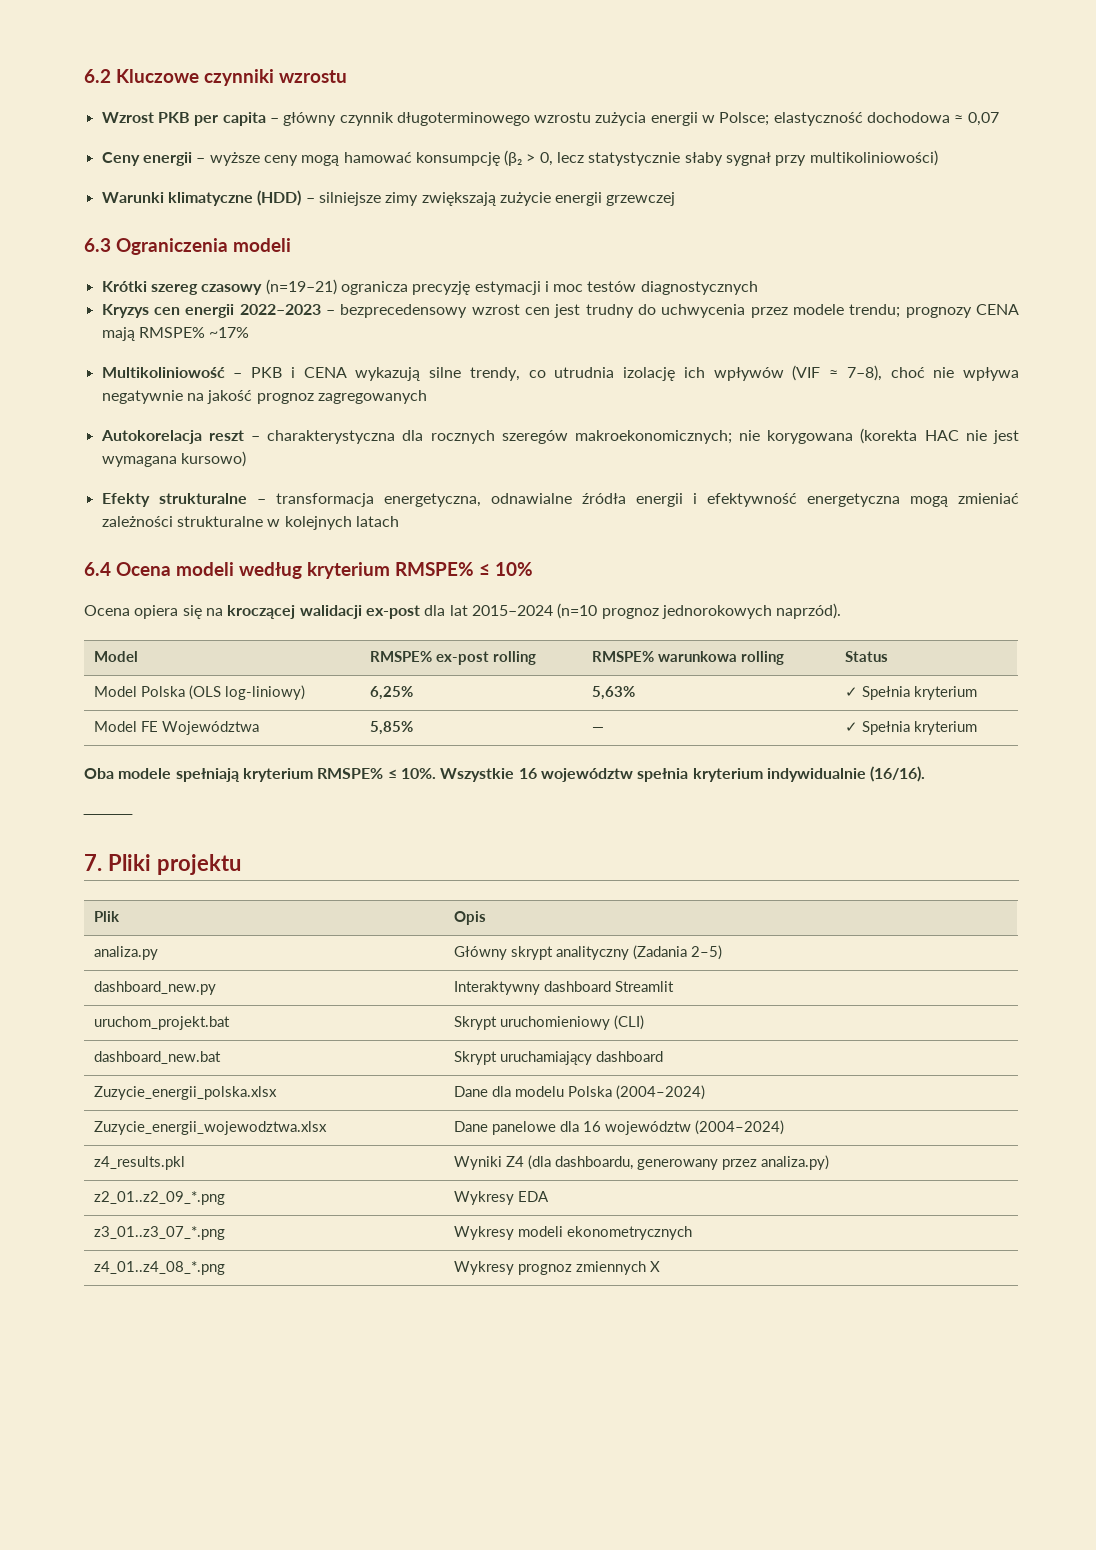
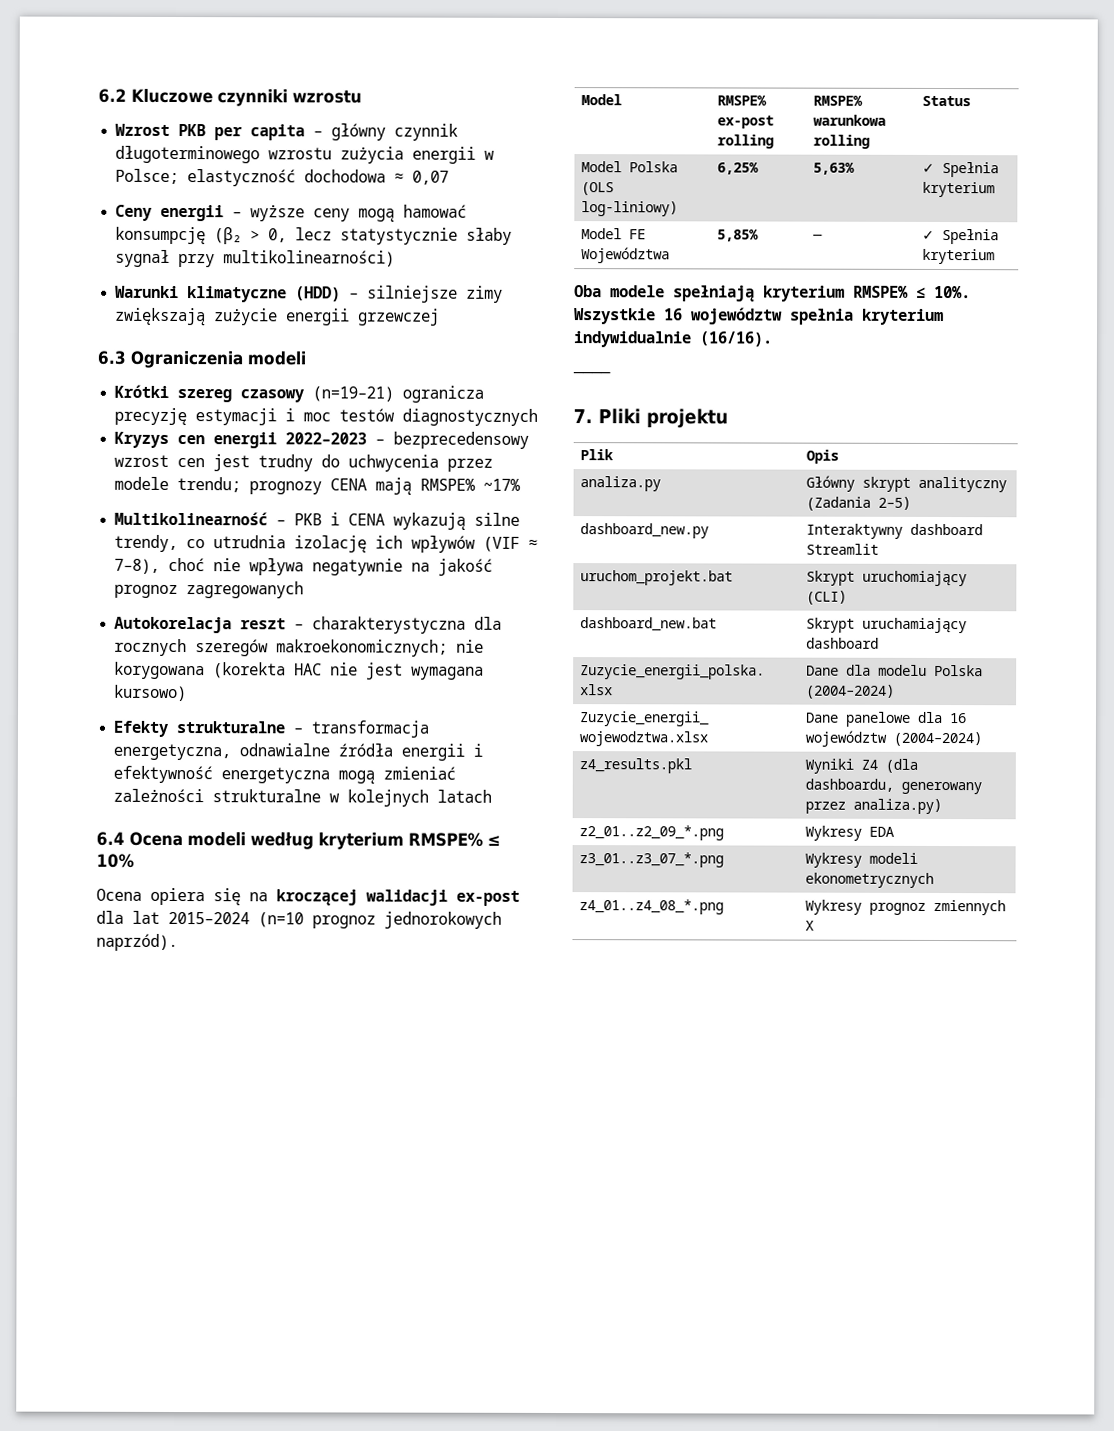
[809,150,938,166] multikoliniowości) -> [223,250,396,267] multikolinearności)
[101,367,225,378] Multikoliniowość -> [114,511,269,526] Multikolinearność
[499,1016,610,1030] uruchomieniowy -> [861,570,967,587] uruchomiający

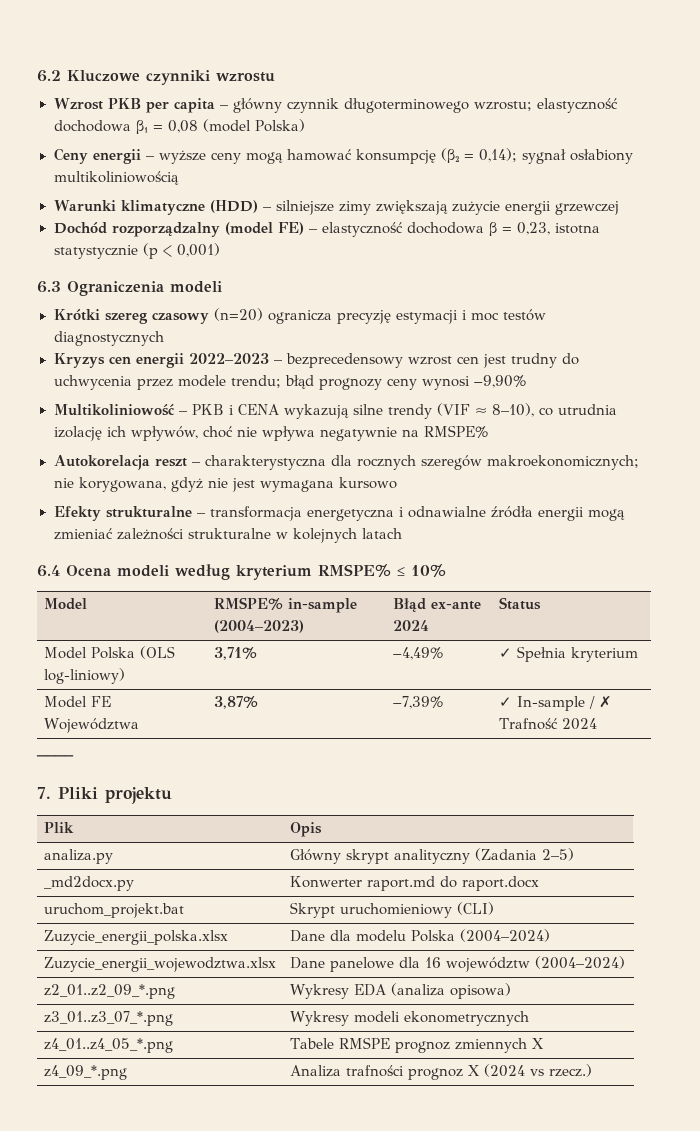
[268,146,496,164] [115,168,450,187] wzrostu zużycia energii w Polsce; elastyczność dochodowa ≈ 0,07 -> [473,98,618,113] [53,119,305,134] wzrostu; elastyczność dochodowa β₁ = 0,08 (model Polska)
[250,227,513,245] [115,249,396,268] > 0, lecz statystycznie słaby sygnał przy multikolinearności) -> [463,148,633,164] [53,171,179,185] = 0,14); sygnał osłabiony multikoliniowością
(441, 317) none -> [53,222,600,237] [53,243,220,259] // Dochód rozporządzalny (model FE) – elastyczność dochodowa β = 0,23, istotna statystycznie (p < 0,001)
[312,386,395,402] (n=19–21) -> [213,308,263,321] (n=20)
[249,477,522,496] [114,511,269,526] prognozy CENA mają RMSPE% ~17% // Multikolinearność -> [284,375,526,390] [53,404,175,416] błąd prognozy ceny wynosi −9,90% // Multikoliniowość
[114,534,539,553] [114,558,161,574] trendy, co utrudnia izolację ich wpływów (VIF ≈ 7–8), -> [387,403,617,419] [53,426,199,441] trendy (VIF ≈ 8–10), co utrudnia izolację ich wpływów,
[438,558,494,576] [114,581,305,599] jakość prognoz zagregowanych -> [424,425,489,438] RMSPE%
[114,661,323,680] korygowana (korekta HAC -> [78,477,203,492] korygowana, gdyż
[114,684,188,702] kursowo) -> [338,477,397,489] kursowo
[113,743,232,761] energetyczna, -> [306,507,404,521] energetyczna i
[473,743,484,757] [113,765,331,784] i efektywność energetyczna -> (584, 514) none
[96,887,520,906] [96,910,502,929] [96,933,178,952] [580,94,622,106] [716,95,767,106] [716,115,774,129] [716,134,774,149] [812,95,863,106] [812,114,886,126] [812,134,870,149] // Ocena opiera się na kroczącej walidacji ex-post dla lat 2015–2024 (n=10 prognoz jednorokowych naprzód). // Model | RMSPE% ex-post rolling | RMSPE% warunkowa rolling -> [43,598,87,610] [213,597,357,613] [213,620,304,633] [392,598,481,612] [392,620,429,631] // Model | RMSPE% in-sample (2004–2023) | Błąd ex-ante 2024
[716,162,759,175] [812,162,855,175] 6,25% | 5,63% -> [213,647,257,660] [392,647,443,660] 3,71% | −4,49%
[716,229,759,242] [812,234,823,240] [921,229,999,245] [921,248,995,265] [574,285,971,302] [574,307,944,326] [573,331,773,348] 5,85% | — | ✓ Spełnia kryterium // Oba modele spełniają kryterium RMSPE% ≤ 10%. Wszystkie 16 województw spełnia kryterium indywidualnie (16/16). -> [213,696,258,709] [392,696,443,709] [498,696,612,711] [498,718,597,730] 3,87% | −7,39% | ✓ In-sample / ✗ Trafność 2024
[579,523,709,539] [805,523,983,539] [805,543,879,555] dashboard_new.py | Interaktywny dashboard Streamlit -> [43,876,134,891] [289,876,539,891] _md2docx.py | Konwerter raport.md do raport.docx
[861,570,967,587] uruchomiający -> [339,903,452,918] uruchomieniowy
[579,617,717,632] [805,617,967,634] [805,637,879,649] // dashboard_new.bat | Skrypt uruchamiający dashboard -> (494, 908) none
[578,758,692,774] [804,758,918,774] [804,778,982,795] [804,798,942,815] // z4_results.pkl | Wyniki Z4 (dla dashboardu, generowany przez analiza.py) -> (625, 962) none
(895, 831) none -> [390,983,511,999] (analiza opisowa)
[578,899,724,915] [804,899,862,915] z4_01..z4_08_*.png | Wykresy -> [43,1038,173,1053] [289,1037,390,1049] z4_01..z4_05_*.png | Tabele RMSPE
(814, 925) none -> [43,1065,127,1080] [289,1064,592,1080] // z4_09_*.png | Analiza trafności prognoz X (2024 vs rzecz.)

